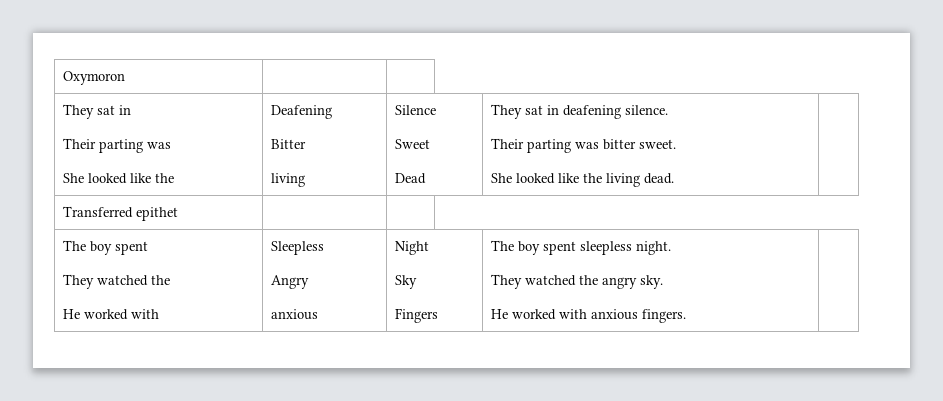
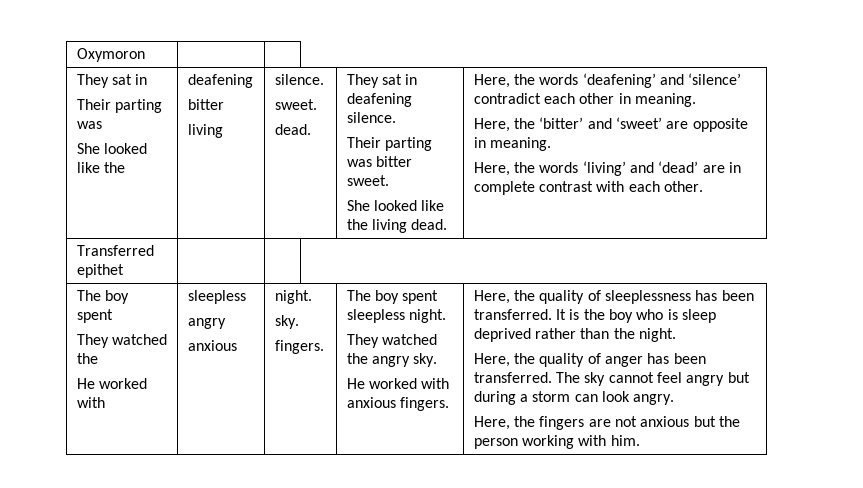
[271,105,333,119] [271,139,307,149] Deafening // Bitter -> [187,74,253,88] [187,99,224,110] deafening // bitter
[395,105,437,115] [395,139,431,149] [395,173,427,184] Silence // Sweet // Dead -> [274,74,324,85] [274,99,317,110] [274,124,311,135] silence. // sweet. // dead.
(675, 178) none -> [473,73,742,88] [473,93,696,107] [473,117,748,132] [473,137,552,151] [473,161,741,176] [473,181,703,195] Here, the words ‘deafening’ and ‘silence’ contradict each other in meaning. // Here, the ‘bitter’ and ‘sweet’ are opposite in meaning. // Here, the words ‘living’ and ‘dead’ are in complete contrast with each other.
[271,241,325,255] [271,275,310,289] Sleepless // Angry -> [187,290,246,304] [187,318,226,329] sleepless // angry
[395,241,430,255] [395,275,418,289] [395,308,439,323] Night // Sky // Fingers -> [274,290,312,304] [274,315,299,329] [274,340,324,354] night. // sky. // fingers.
(687, 316) none -> [473,290,754,304] [473,309,716,323] [473,328,676,342] [473,353,706,367] [473,372,750,386] [473,391,675,405] [473,416,740,430] [473,435,640,449] Here, the quality of sleeplessness has been transferred. It is the boy who is sleep deprived rather than the night. // Here, the quality of anger has been transferred. The sky cannot feel angry but during a storm can look angry. // Here, the fingers are not anxious but the person working with him.

